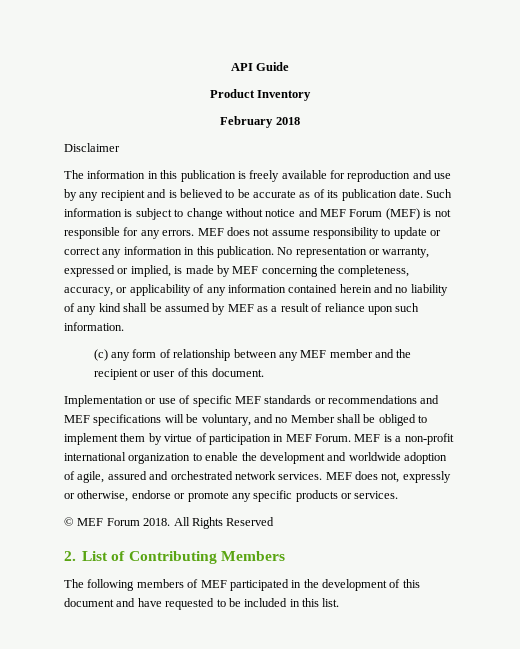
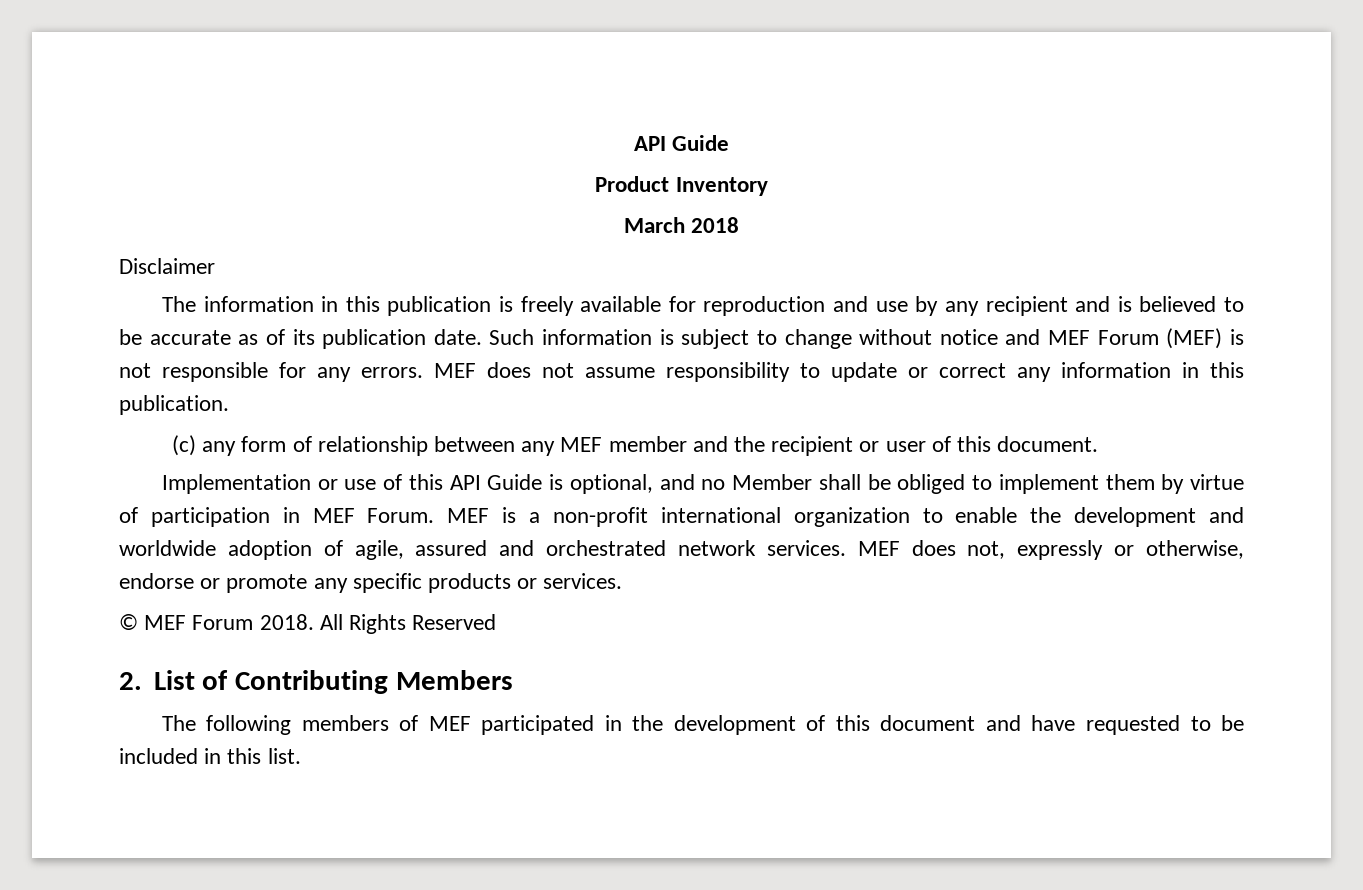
[220,116,274,128] February -> [623,217,685,233] March
[277,247,430,258] [64,265,410,277] [64,284,448,296] [64,303,420,315] [64,322,124,331] No representation or warranty, expressed or implied, is made by MEF concerning the completeness, accuracy, or applicability of any information contained herein and no liability of any kind shall be assumed by MEF as a result of reliance upon such information. -> (229, 405) none
[192,395,440,407] [64,414,251,426] specific MEF standards or recommendations and MEF specifications will be voluntary, -> [408,474,653,494] this API Guide is optional,

